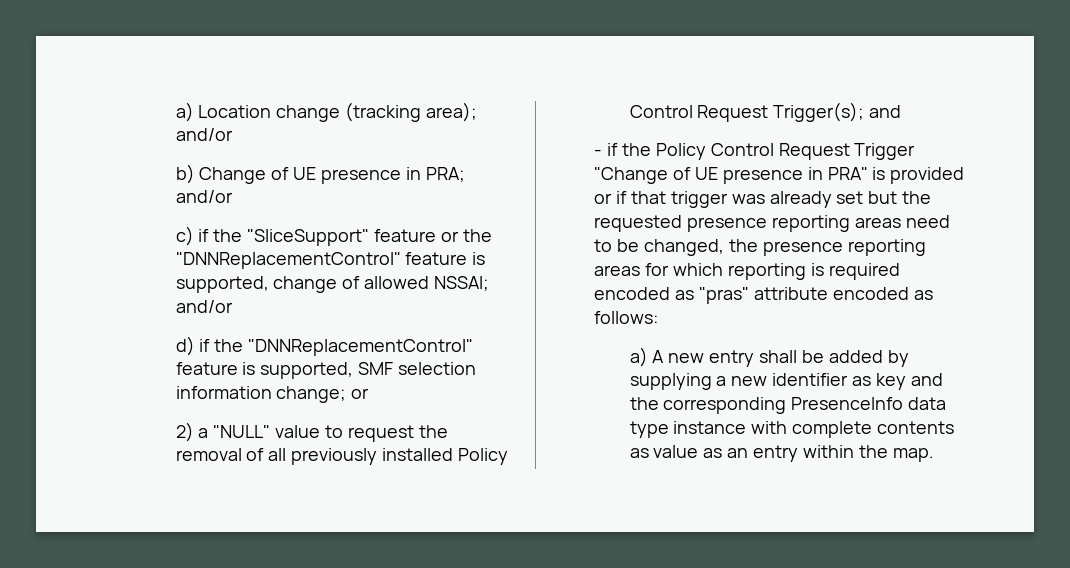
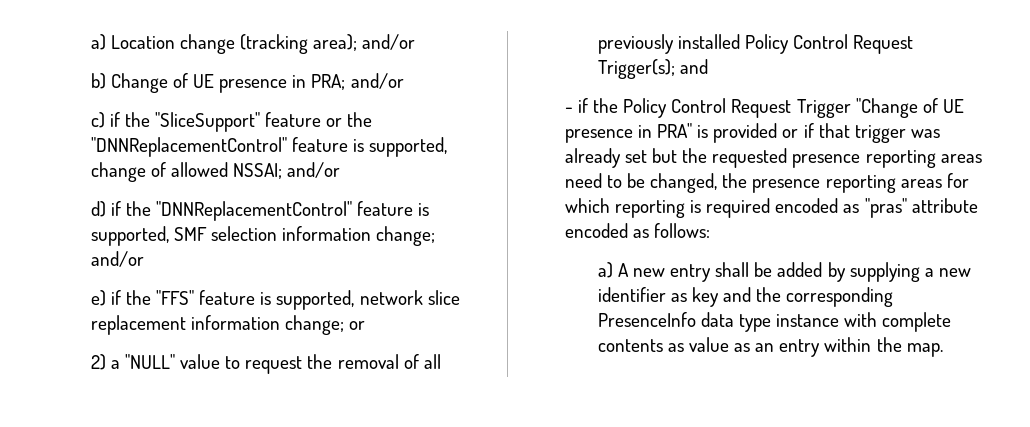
(347, 394) none -> [90,251,144,267] [90,290,460,310] [90,315,344,335] and/or // e) if the "FFS" feature is supported, network slice replacement information change;

